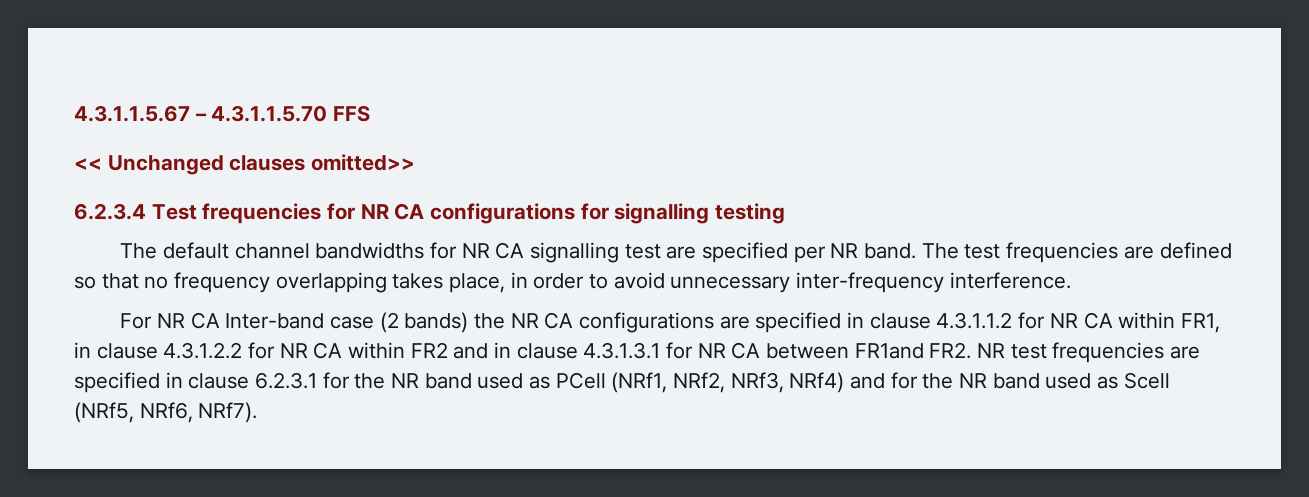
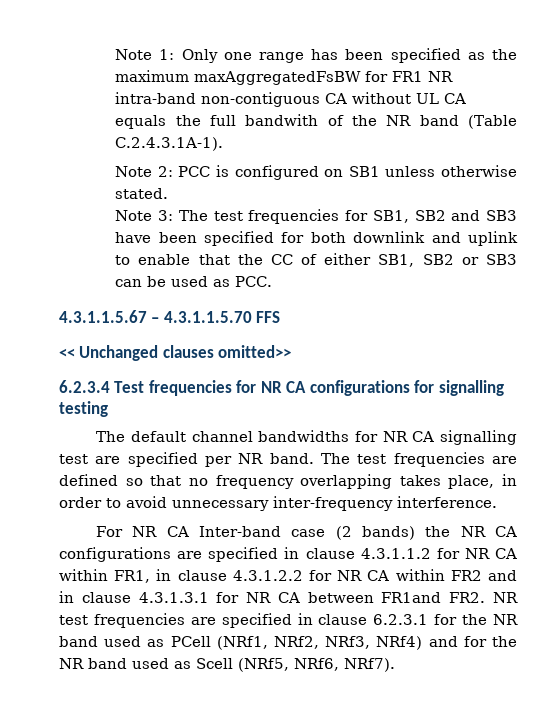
(74, 113) none -> [115,48,518,63] [115,70,454,85] [115,92,467,107] [115,114,518,129] [115,137,224,151] [115,165,518,180] [115,188,169,199] [115,209,518,224] [115,231,518,246] [115,253,517,267] [115,276,273,287] Note 1: Only one range has been specified as the maximum maxAggregatedFsBW for FR1 NR intra-band non-contiguous CA without UL CA equals the full bandwith of the NR band (Table C.2.4.3.1A-1). // Note 2: PCC is configured on SB1 unless otherwise stated. // Note 3: The test frequencies for SB1, SB2 and SB3 have been specified for both downlink and uplink to enable that the CC of either SB1, SB2 or SB3 can be used as PCC. //

